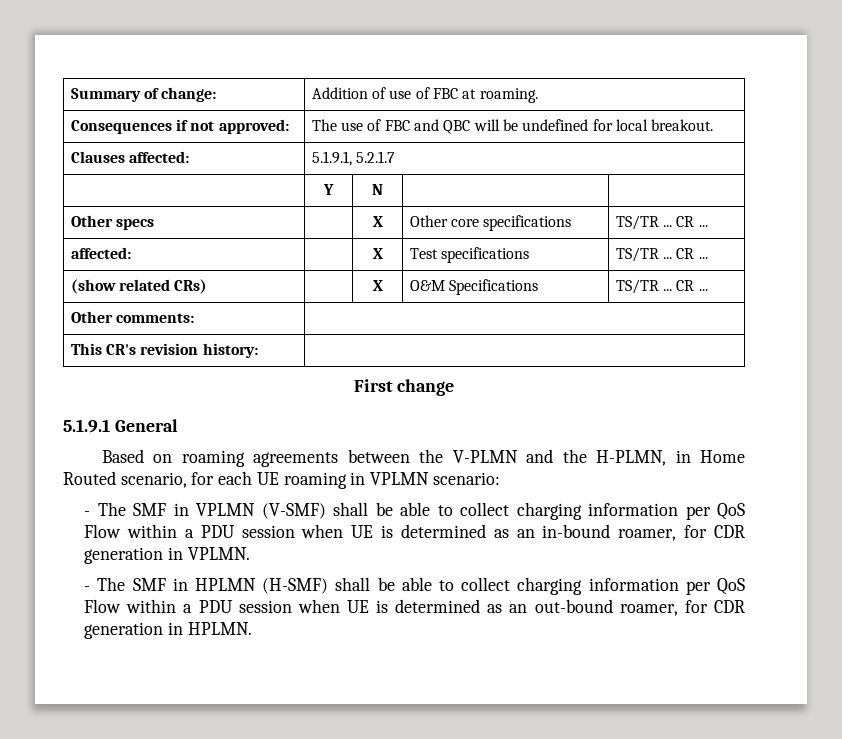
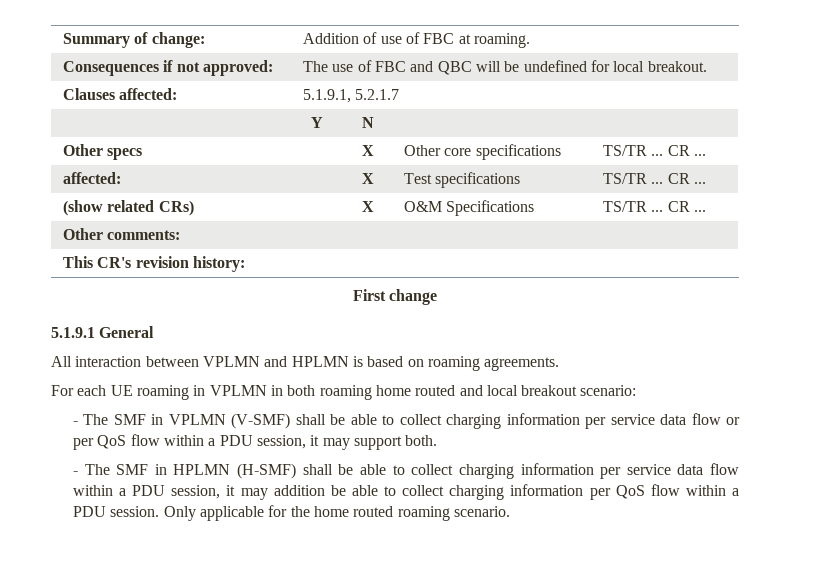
[101,449,745,467] [63,471,215,488] Based on roaming agreements between the V-PLMN and the H-PLMN, in Home Routed scenario, for -> [51,356,560,371] [51,385,74,396] All interaction between VPLMN and HPLMN is based on roaming agreements. // For
(430, 478) none -> [270,385,578,400] in both roaming home routed and local breakout
[717,503,746,520] [84,524,745,541] [84,547,250,564] QoS Flow within a PDU session when UE is determined as an in-bound roamer, for CDR generation in VPLMN. -> [610,413,740,425] [72,434,438,450] service data flow or per QoS flow within a PDU session, it may support both.
[717,578,745,595] [84,599,745,616] [84,622,252,639] QoS Flow within a PDU session when UE is determined as an out-bound roamer, for CDR generation in HPLMN. -> [626,463,739,475] [72,484,739,500] [72,505,510,521] service data flow within a PDU session, it may addition be able to collect charging information per QoS flow within a PDU session. Only applicable for the home routed roaming scenario.

